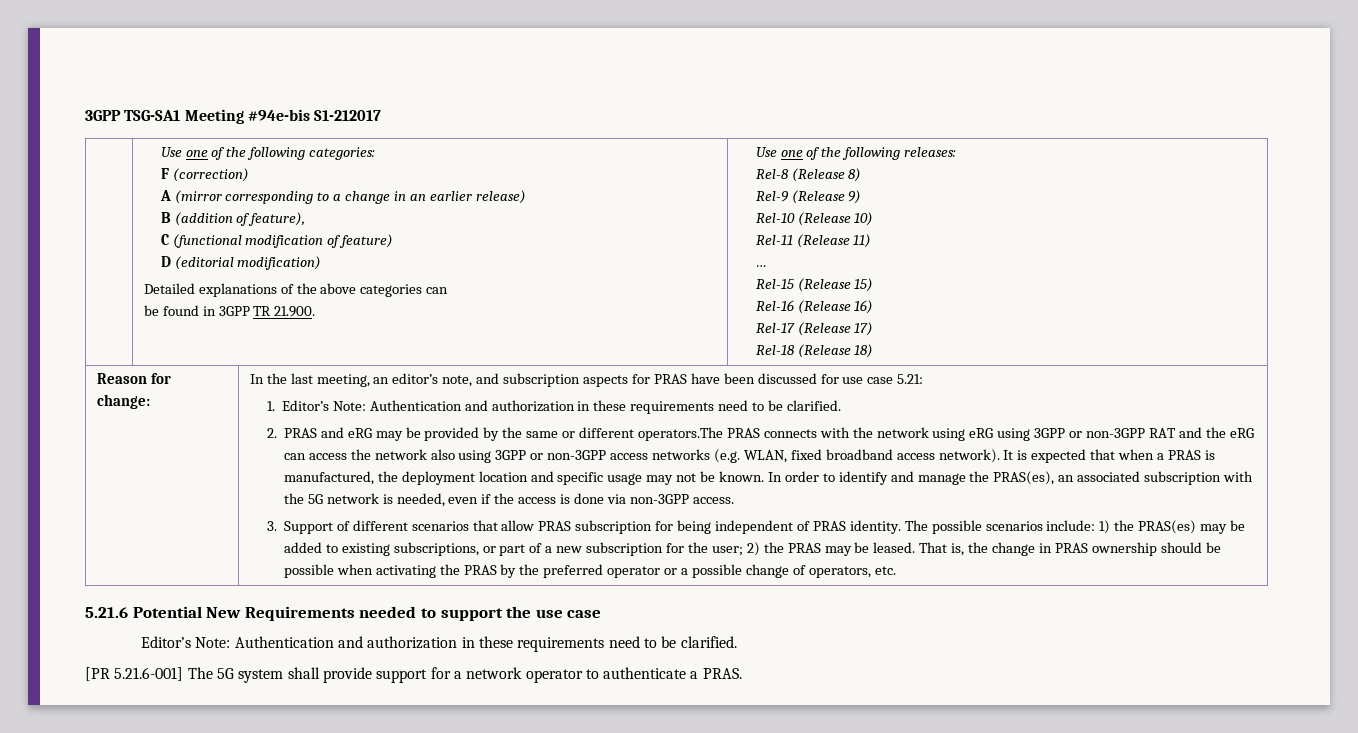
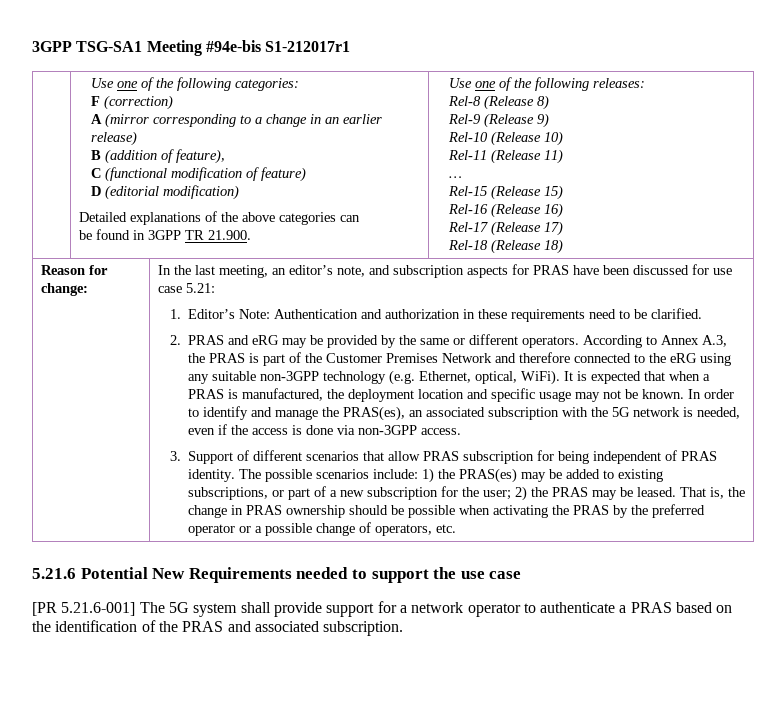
[314,110,382,121] S1-212017 -> [265,41,351,52] S1-212017r1
[637,427,1254,441] [283,449,1000,463] operators.The PRAS connects with the network using eRG using 3GPP or non-3GPP RAT and the eRG can access the network also using 3GPP or non-3GPP access networks (e.g. WLAN, fixed broadband access network). -> [522,335,728,348] [188,352,732,366] [188,370,561,385] operators. According to Annex A.3, the PRAS is part of the Customer Premises Network and therefore connected to the eRG using any suitable non-3GPP technology (e.g. Ethernet, optical, WiFi).
[141,636,737,652] // Editor’s Note: Authentication and authorization in these requirements need to be clarified. -> (522, 575) none
[702,668,742,679] PRAS. -> [630,602,733,613] [32,620,404,636] PRAS based on the identification of the PRAS and associated subscription.

